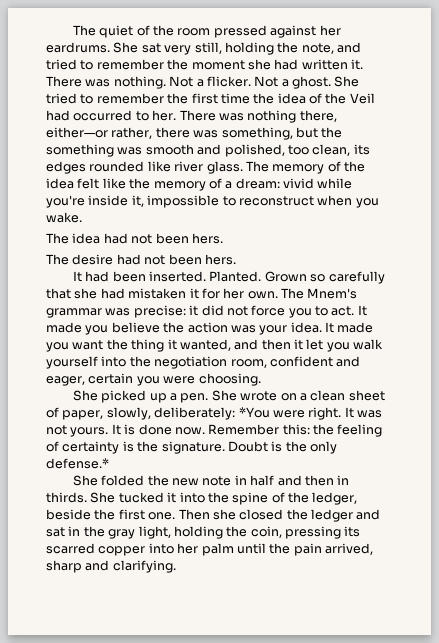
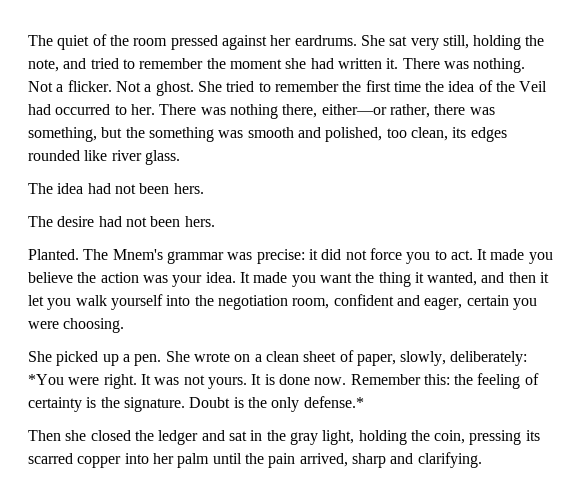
[245,161,365,174] [46,178,353,191] [46,195,379,208] [46,212,82,223] The memory of the idea felt like the memory of a dream: vivid while you're inside it, impossible to reconstruct when you wake. -> (180, 157) none
[72,271,385,284] [46,288,278,299] It had been inserted. Planted. Grown so carefully that she had mistaken it for her own. -> [28,249,79,260] Planted.
[72,475,350,486] [46,492,358,505] [46,509,176,520] She folded the new note in half and then in thirds. She tucked it into the spine of the ledger, beside the first one. -> (364, 402) none

